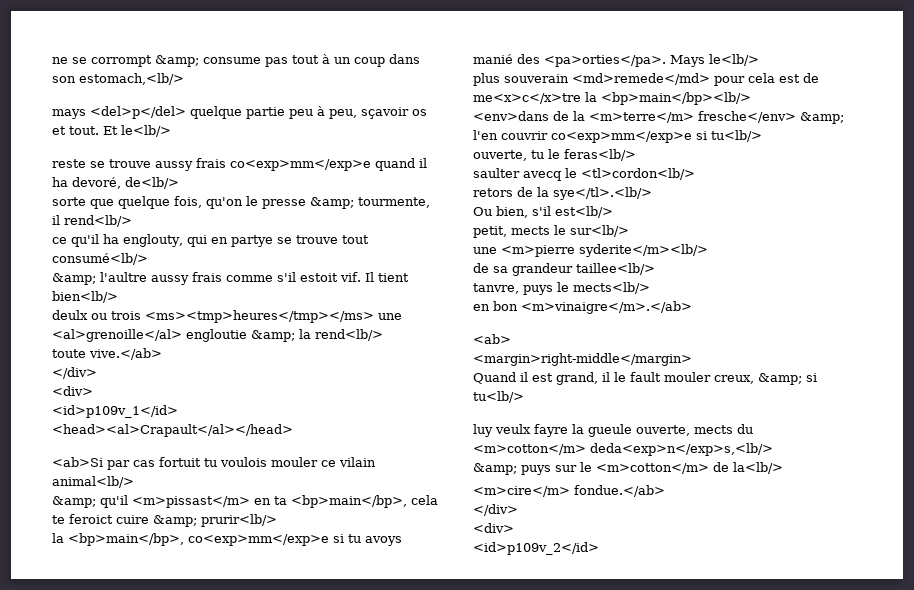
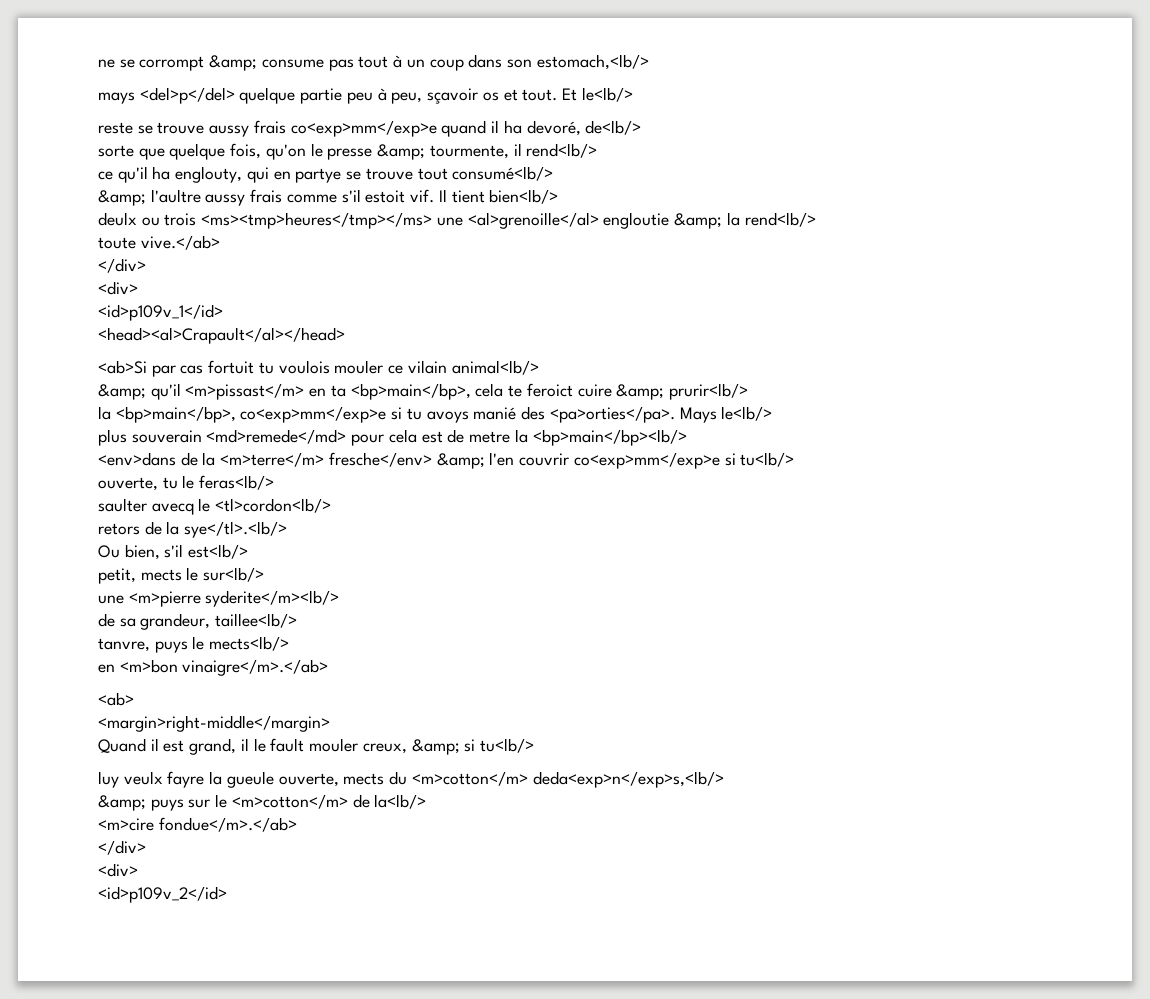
[473,93,581,104] me<x>c</x>tre -> [469,431,511,443] metre
[512,263,573,276] grandeur -> [140,613,211,630] grandeur,
[493,301,692,314] bon <m>vinaigre</m>.</ab> -> [119,659,329,676] <m>bon vinaigre</m>.</ab>
[473,485,665,497] <m>cire</m> fondue.</ab> -> [98,817,297,832] <m>cire fondue</m>.</ab>

